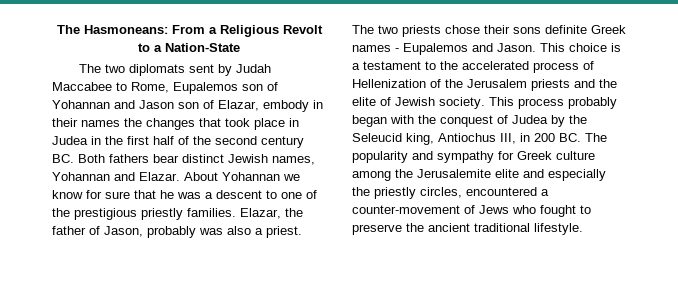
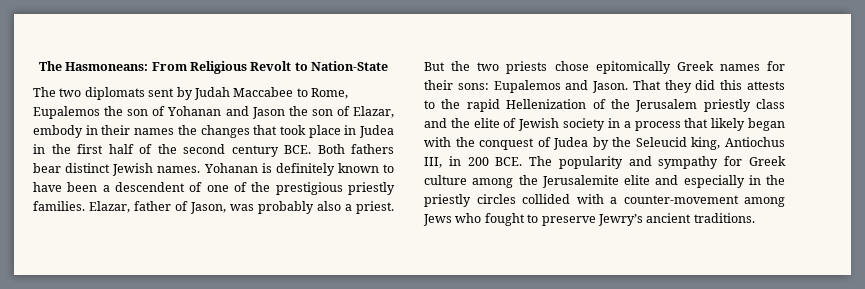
[208,27,217,34] a -> (187, 66) none
[154,45,162,52] a -> (308, 66) none
[242,82,278,91] [52,100,110,109] son of Yohannan -> [104,106,222,116] the son of Yohanan
(174, 104) none -> [288,106,308,116] the
[52,154,74,163] BC. -> [284,145,311,154] BCE.
[272,156,315,165] [52,172,300,181] [52,190,277,199] names, Yohannan and Elazar. About Yohannan we know for sure that he was a descent to -> [157,163,394,176] [33,182,203,192] names. Yohanan is definitely known to have been a descendent of
[285,208,303,217] the -> (130, 207) none
[147,226,223,238] probably was -> [230,201,314,214] was probably
[352,25,374,34] The -> [424,61,471,71] But the
[484,25,626,34] [352,43,621,55] [352,61,594,73] their sons definite Greek names - Eupalemos and Jason. This choice is a testament to the accelerated process of -> [595,61,785,74] [424,80,785,93] [424,99,500,112] epitomically Greek names for their sons: Eupalemos and Jason. That they did this attests to the rapid
[531,79,570,91] priests -> [703,99,785,112] priestly class
[439,97,617,109] society. This process probably -> [563,118,746,131] society in a process that likely
[559,133,581,142] BC. -> [495,157,523,166] BCE.
(606, 175) none -> [748,175,761,185] in
[420,187,537,198] circles, encountered -> [476,194,604,204] circles collided with
[464,205,475,214] of -> [744,197,785,207] among
[406,223,583,235] the ancient traditional lifestyle. -> [597,213,755,226] Jewry’s ancient traditions.

